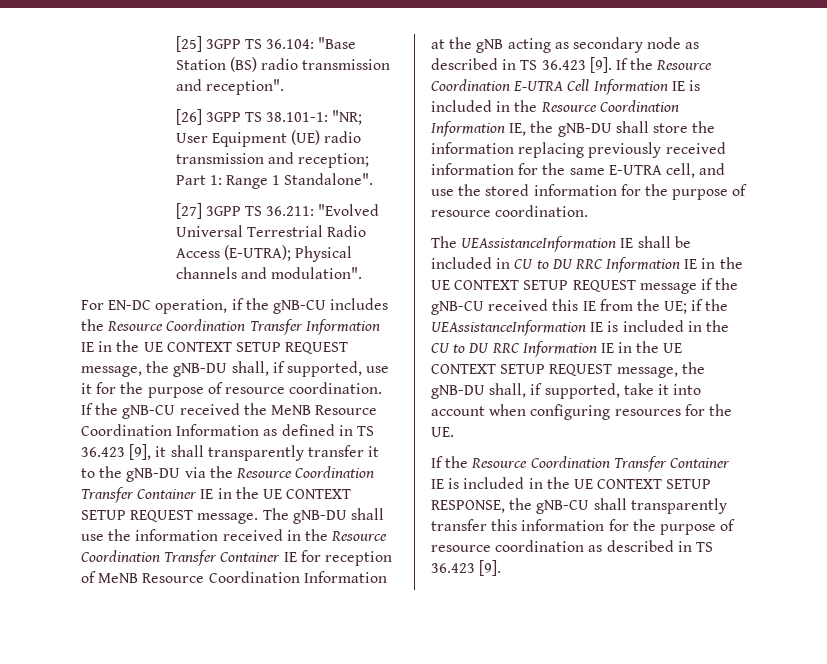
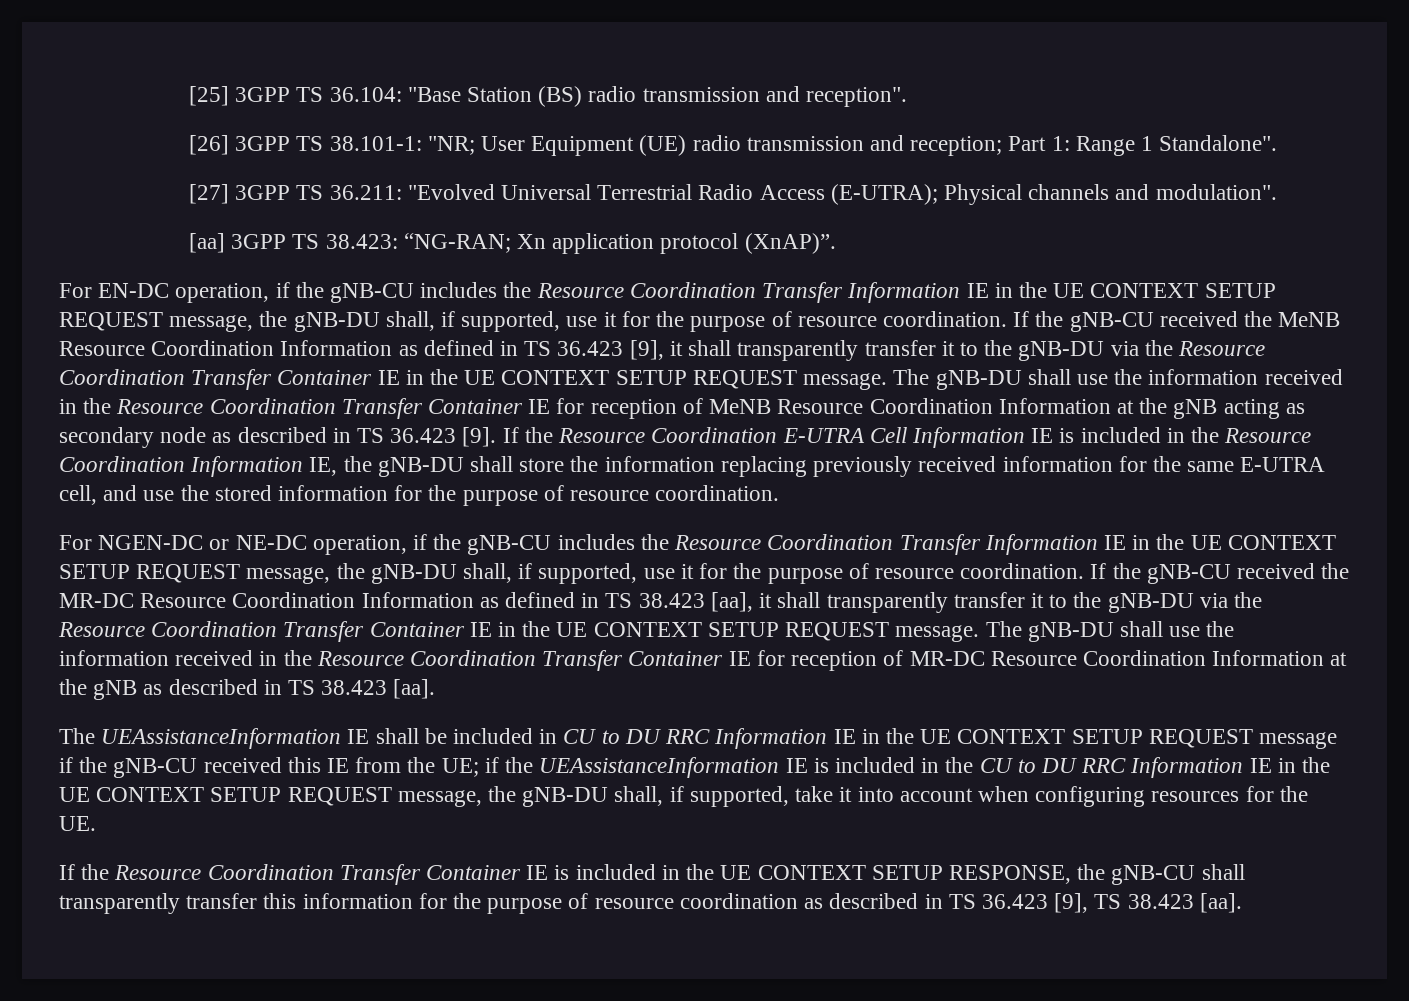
(362, 273) none -> [188,233,836,254] // [aa] 3GPP TS 38.423: “NG-RAN; Xn application protocol (XnAP)”.
(589, 211) none -> [59,534,1336,555] [59,563,1350,584] [59,592,1262,613] [58,621,1235,642] [59,650,1348,671] [59,679,436,700] // For NGEN-DC or NE-DC operation, if the gNB-CU includes the Resource Coordination Transfer Information IE in the UE CONTEXT SETUP REQUEST message, the gNB-DU shall, if supported, use it for the purpose of resource coordination. If the gNB-CU received the MR-DC Resource Coordination Information as defined in TS 38.423 [aa], it shall transparently transfer it to the gNB-DU via the Resource Coordination Transfer Container IE in the UE CONTEXT SETUP REQUEST message. The gNB-DU shall use the information received in the Resource Coordination Transfer Container IE for reception of MR-DC Resource Coordination Information at the gNB as described in TS 38.423 [aa].
[479,560,502,576] [9]. -> [1054,893,1242,913] [9], TS 38.423 [aa].

